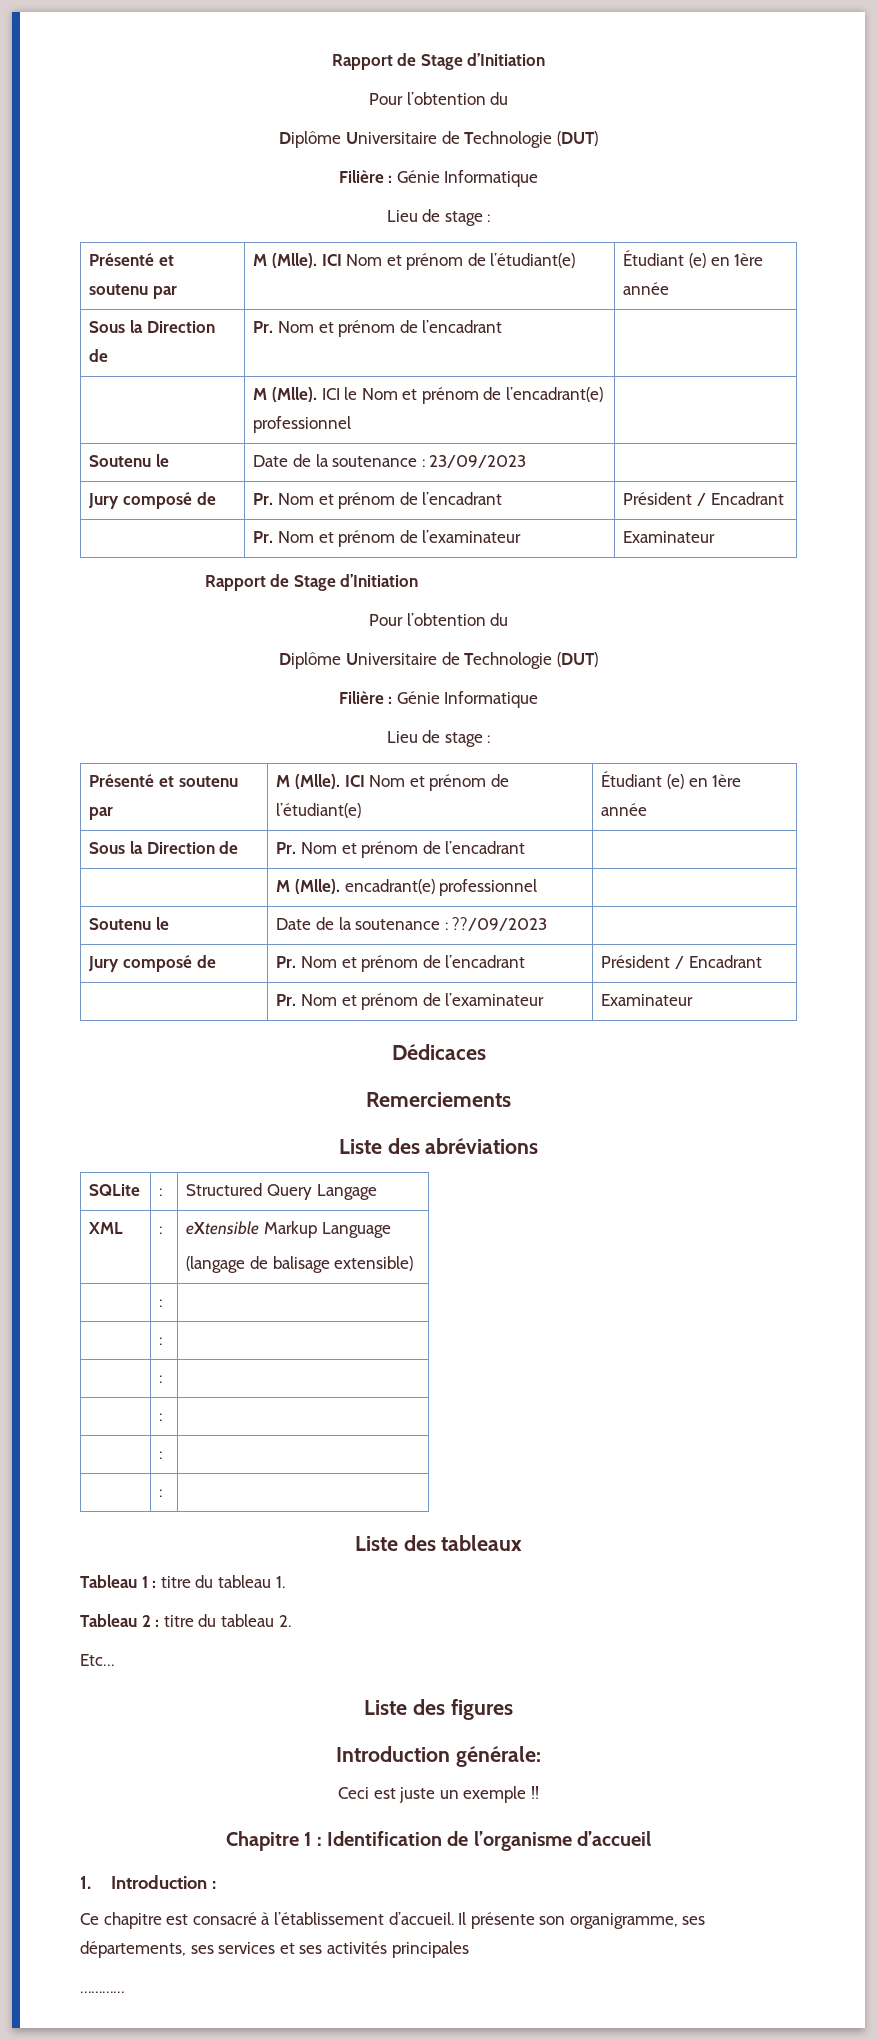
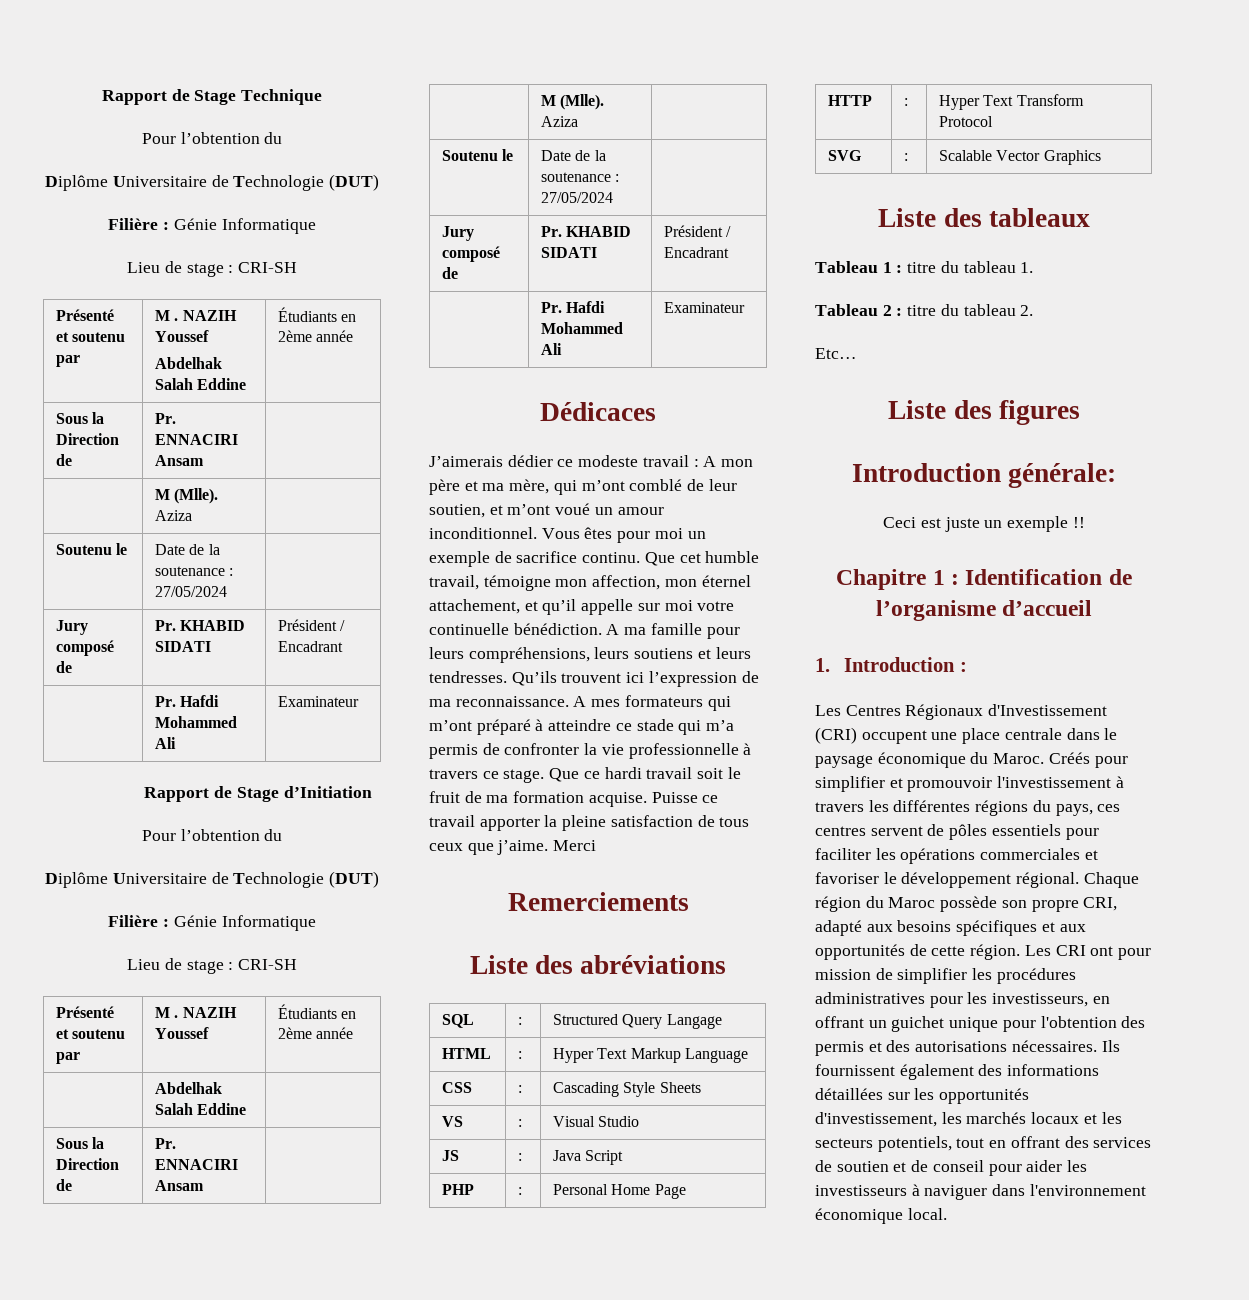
[331,53,546,70] Rapport de Stage d’Initiation -> [101,89,323,105] Rapport de Stage Technique
[89,253,174,266] [89,284,177,299] [253,253,576,270] [623,250,764,268] [623,282,670,295] [89,320,215,333] [89,349,109,362] [253,320,503,337] [253,387,604,404] [253,416,352,433] [89,454,169,467] [253,454,527,468] [88,492,216,509] [253,492,503,509] [623,492,784,506] [253,530,522,547] // Présenté et soutenu par | M (Mlle). ICI Nom et prénom de l’étudiant(e) | Étudiant (e) en 1ère année // Sous la Direction de | Pr. Nom et prénom de l’encadrant | // | M (Mlle). ICI le Nom et prénom de l’encadrant(e) professionnel | // Soutenu le | Date de la soutenance : 23/09/2023 | // Jury composé de | Pr. Nom et prénom de l’encadrant | Président / Encadrant // | Pr. Nom et prénom de l’examinateur -> [237,262,297,273] [56,309,115,321] [56,332,126,342] [56,355,81,367] [155,310,237,321] [155,330,210,342] [155,357,223,369] [155,378,247,390] [278,307,357,322] [278,330,354,342] [56,412,105,424] [56,433,120,445] [56,454,73,466] [155,413,177,424] [155,434,239,445] [155,455,205,466] [155,488,219,504] [155,510,193,521] [56,543,128,555] [155,544,220,555] [155,566,234,576] [155,586,228,597] [56,620,89,635] [56,640,115,656] [56,661,73,673] [155,620,246,631] [155,641,212,652] [278,619,346,631] [278,641,344,652] [155,695,220,707] [155,716,238,728] [155,737,177,749] CRI-SH // Présenté et soutenu par | M . NAZIH Youssef // Abdelhak Salah Eddine | Étudiants en 2ème année // Sous la Direction de | Pr. ENNACIRI Ansam | // | M (Mlle). Aziza | // Soutenu le | Date de la soutenance : 27/05/2024 | // Jury composé de | Pr. KHABID SIDATI | Président / Encadrant // | Pr. Hafdi Mohammed Ali
[89,774,238,787] [89,807,114,820] [276,774,509,791] [276,803,362,818] [601,771,742,789] [601,803,648,816] [89,841,239,854] [276,841,526,858] [276,879,538,896] [89,917,169,930] [276,917,548,931] [88,955,216,972] [276,955,526,972] [601,955,762,969] [276,993,545,1010] [601,994,694,1006] [391,1044,486,1060] // Présenté et soutenu par | M (Mlle). ICI Nom et prénom de l’étudiant(e) | Étudiant (e) en 1ère année // Sous la Direction de | Pr. Nom et prénom de l’encadrant | // | M (Mlle). encadrant(e) professionnel | // Soutenu le | Date de la soutenance : ??/09/2023 | // Jury composé de | Pr. Nom et prénom de l’encadrant | Président / Encadrant // | Pr. Nom et prénom de l’examinateur | Examinateur // Dédicaces -> [237,959,297,970] [56,1006,115,1018] [56,1029,126,1039] [56,1052,81,1064] [155,1007,237,1018] [155,1027,210,1039] [278,1004,357,1019] [278,1027,354,1039] [155,1082,223,1094] [155,1103,247,1115] [56,1137,105,1149] [56,1158,120,1170] [56,1179,73,1191] [155,1138,177,1149] [155,1159,239,1170] [155,1180,205,1191] [541,94,605,110] [541,116,579,127] [442,149,514,161] [541,150,606,161] [541,172,620,182] [541,192,614,203] [442,226,475,241] [442,246,501,262] [442,267,459,279] [541,226,632,237] [541,247,598,258] [664,225,732,237] [664,247,730,258] [541,301,606,313] [541,322,624,334] [541,343,563,355] [664,302,746,313] [540,402,656,421] [429,455,754,467] [429,479,737,495] [429,503,664,518] [429,527,706,543] [429,551,760,567] [429,575,751,591] [429,599,735,615] [429,623,740,639] [429,647,751,663] [429,671,759,687] [429,695,731,711] [429,719,735,735] [429,743,752,759] [429,767,741,783] [429,791,719,807] [429,815,750,831] [429,840,597,855] CRI-SH // Présenté et soutenu par | M . NAZIH Youssef | Étudiants en 2ème année // | Abdelhak Salah Eddine | // Sous la Direction de | Pr. ENNACIRI Ansam | // | M (Mlle). Aziza | // Soutenu le | Date de la soutenance : 27/05/2024 | // Jury composé de | Pr. KHABID SIDATI | Président / Encadrant // | Pr. Hafdi Mohammed Ali | Examinateur // Dédicaces // J’aimerais dédier ce modeste travail : A mon père et ma mère, qui m’ont comblé de leur soutien, et m’ont voué un amour inconditionnel. Vous êtes pour moi un exemple de sacrifice continu. Que cet humble travail, témoigne mon affection, mon éternel attachement, et qu’il appelle sur moi votre continuelle bénédiction. A ma famille pour leurs compréhensions, leurs soutiens et leurs tendresses. Qu’ils trouvent ici l’expression de ma reconnaissance. A mes formateurs qui m’ont préparé à atteindre ce stade qui m’a permis de confronter la vie professionnelle à travers ce stage. Que ce hardi travail soit le fruit de ma formation acquise. Puisse ce travail apporter la pleine satisfaction de tous ceux que j’aime. Merci
[89,1184,141,1196] SQLite -> [442,1014,475,1028] SQL
[88,1222,124,1234] [159,1226,163,1234] [186,1221,260,1235] XML | : | eXtensible -> [442,1048,492,1059] [518,1051,523,1059] [553,1048,628,1063] HTML | : | Hyper Text
[186,1256,414,1273] [159,1299,163,1307] [159,1337,163,1345] [159,1375,163,1383] [159,1413,163,1421] [159,1451,163,1459] [159,1489,163,1497] // (langage de balisage extensible) // | : | // | : | // | : | // | : | // | : | // | : | -> [442,1082,473,1093] [518,1085,523,1093] [553,1082,701,1097] [442,1116,464,1127] [518,1119,523,1127] [553,1116,640,1127] [442,1150,460,1161] [518,1153,523,1161] [553,1150,624,1165] [442,1184,475,1195] [518,1187,523,1195] [553,1184,686,1199] [828,95,873,106] [904,98,909,106] [939,94,1084,110] [939,116,994,127] [828,150,863,161] [904,153,909,161] [939,150,1101,165] // CSS | : | Cascading Style Sheets // VS | : | Visual Studio // JS | : | Java Script // PHP | : | Personal Home Page // HTTP | : | Hyper Text Transform Protocol // SVG | : | Scalable Vector Graphics
[80,1912,706,1929] [80,1941,469,1958] [80,1991,124,1993] Ce chapitre est consacré à l’établissement d’accueil. Il présente son organigramme, ses départements, ses services et ses activités principales // ………… -> [815,704,1108,720] [815,727,1118,744] [815,752,1128,768] [815,776,1124,792] [815,800,1121,816] [815,824,1099,840] [815,848,1098,864] [815,872,1139,888] [815,896,1118,912] [815,920,1086,936] [815,944,1152,960] [815,968,1076,984] [815,992,1110,1008] [815,1016,1146,1032] [815,1040,1120,1056] [815,1064,1100,1080] [815,1088,1030,1104] [815,1112,1122,1127] [815,1136,1152,1152] [815,1160,1088,1176] [815,1184,1146,1200] [815,1208,947,1224] Les Centres Régionaux d'Investissement (CRI) occupent une place centrale dans le paysage économique du Maroc. Créés pour simplifier et promouvoir l'investissement à travers les différentes régions du pays, ces centres servent de pôles essentiels pour faciliter les opérations commerciales et favoriser le développement régional. Chaque région du Maroc possède son propre CRI, adapté aux besoins spécifiques et aux opportunités de cette région. Les CRI ont pour mission de simplifier les procédures administratives pour les investisseurs, en offrant un guichet unique pour l'obtention des permis et des autorisations nécessaires. Ils fournissent également des informations détaillées sur les opportunités d'investissement, les marchés locaux et les secteurs potentiels, tout en offrant des services de soutien et de conseil pour aider les investisseurs à naviguer dans l'environnement économique local.

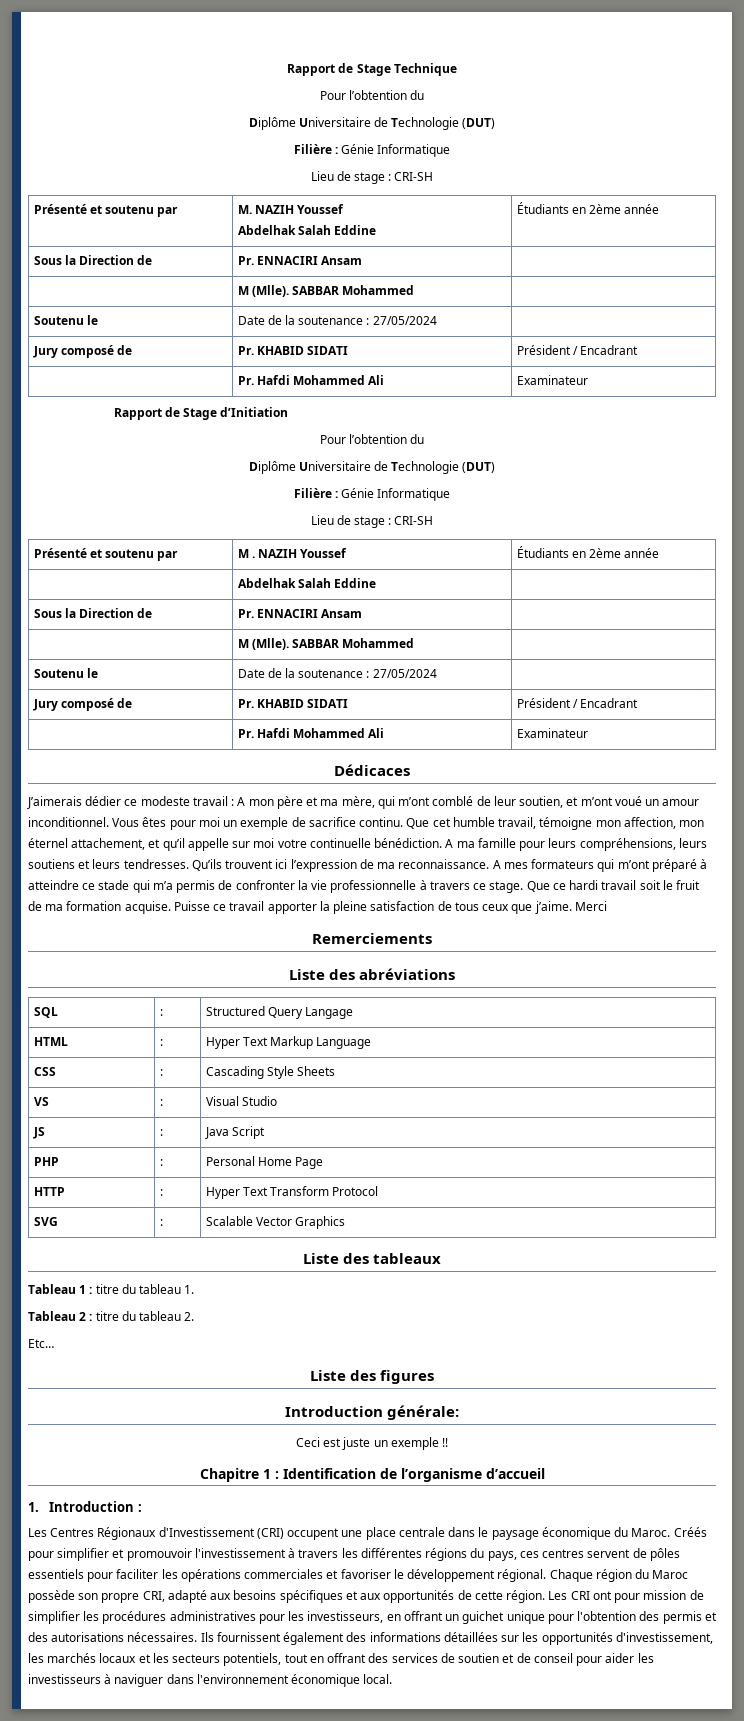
[155,310,179,321] M . -> [237,205,252,214] M.
[155,510,193,521] Aziza -> [291,285,415,295] SABBAR Mohammed
[541,116,579,127] Aziza -> [291,638,415,648] SABBAR Mohammed

